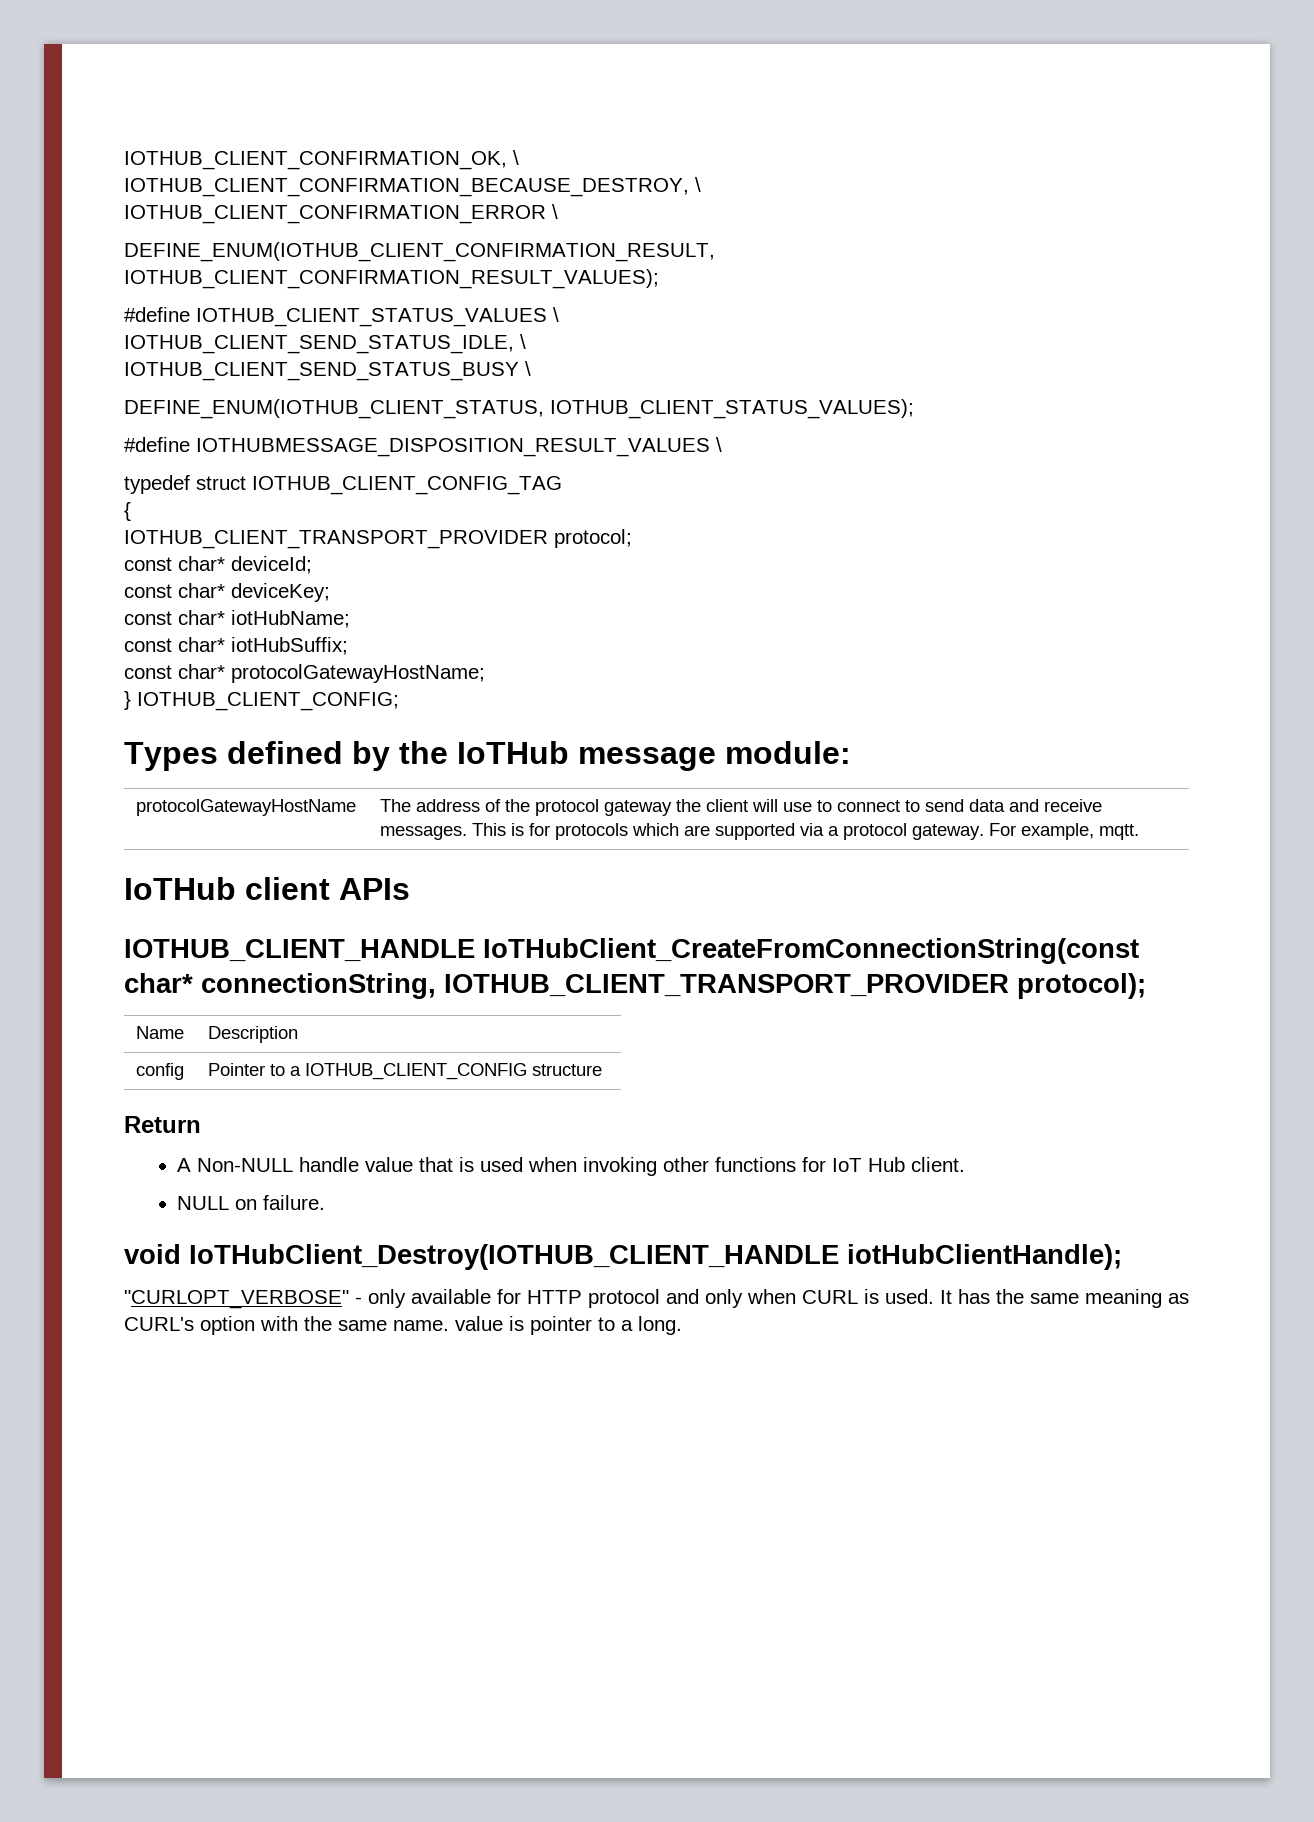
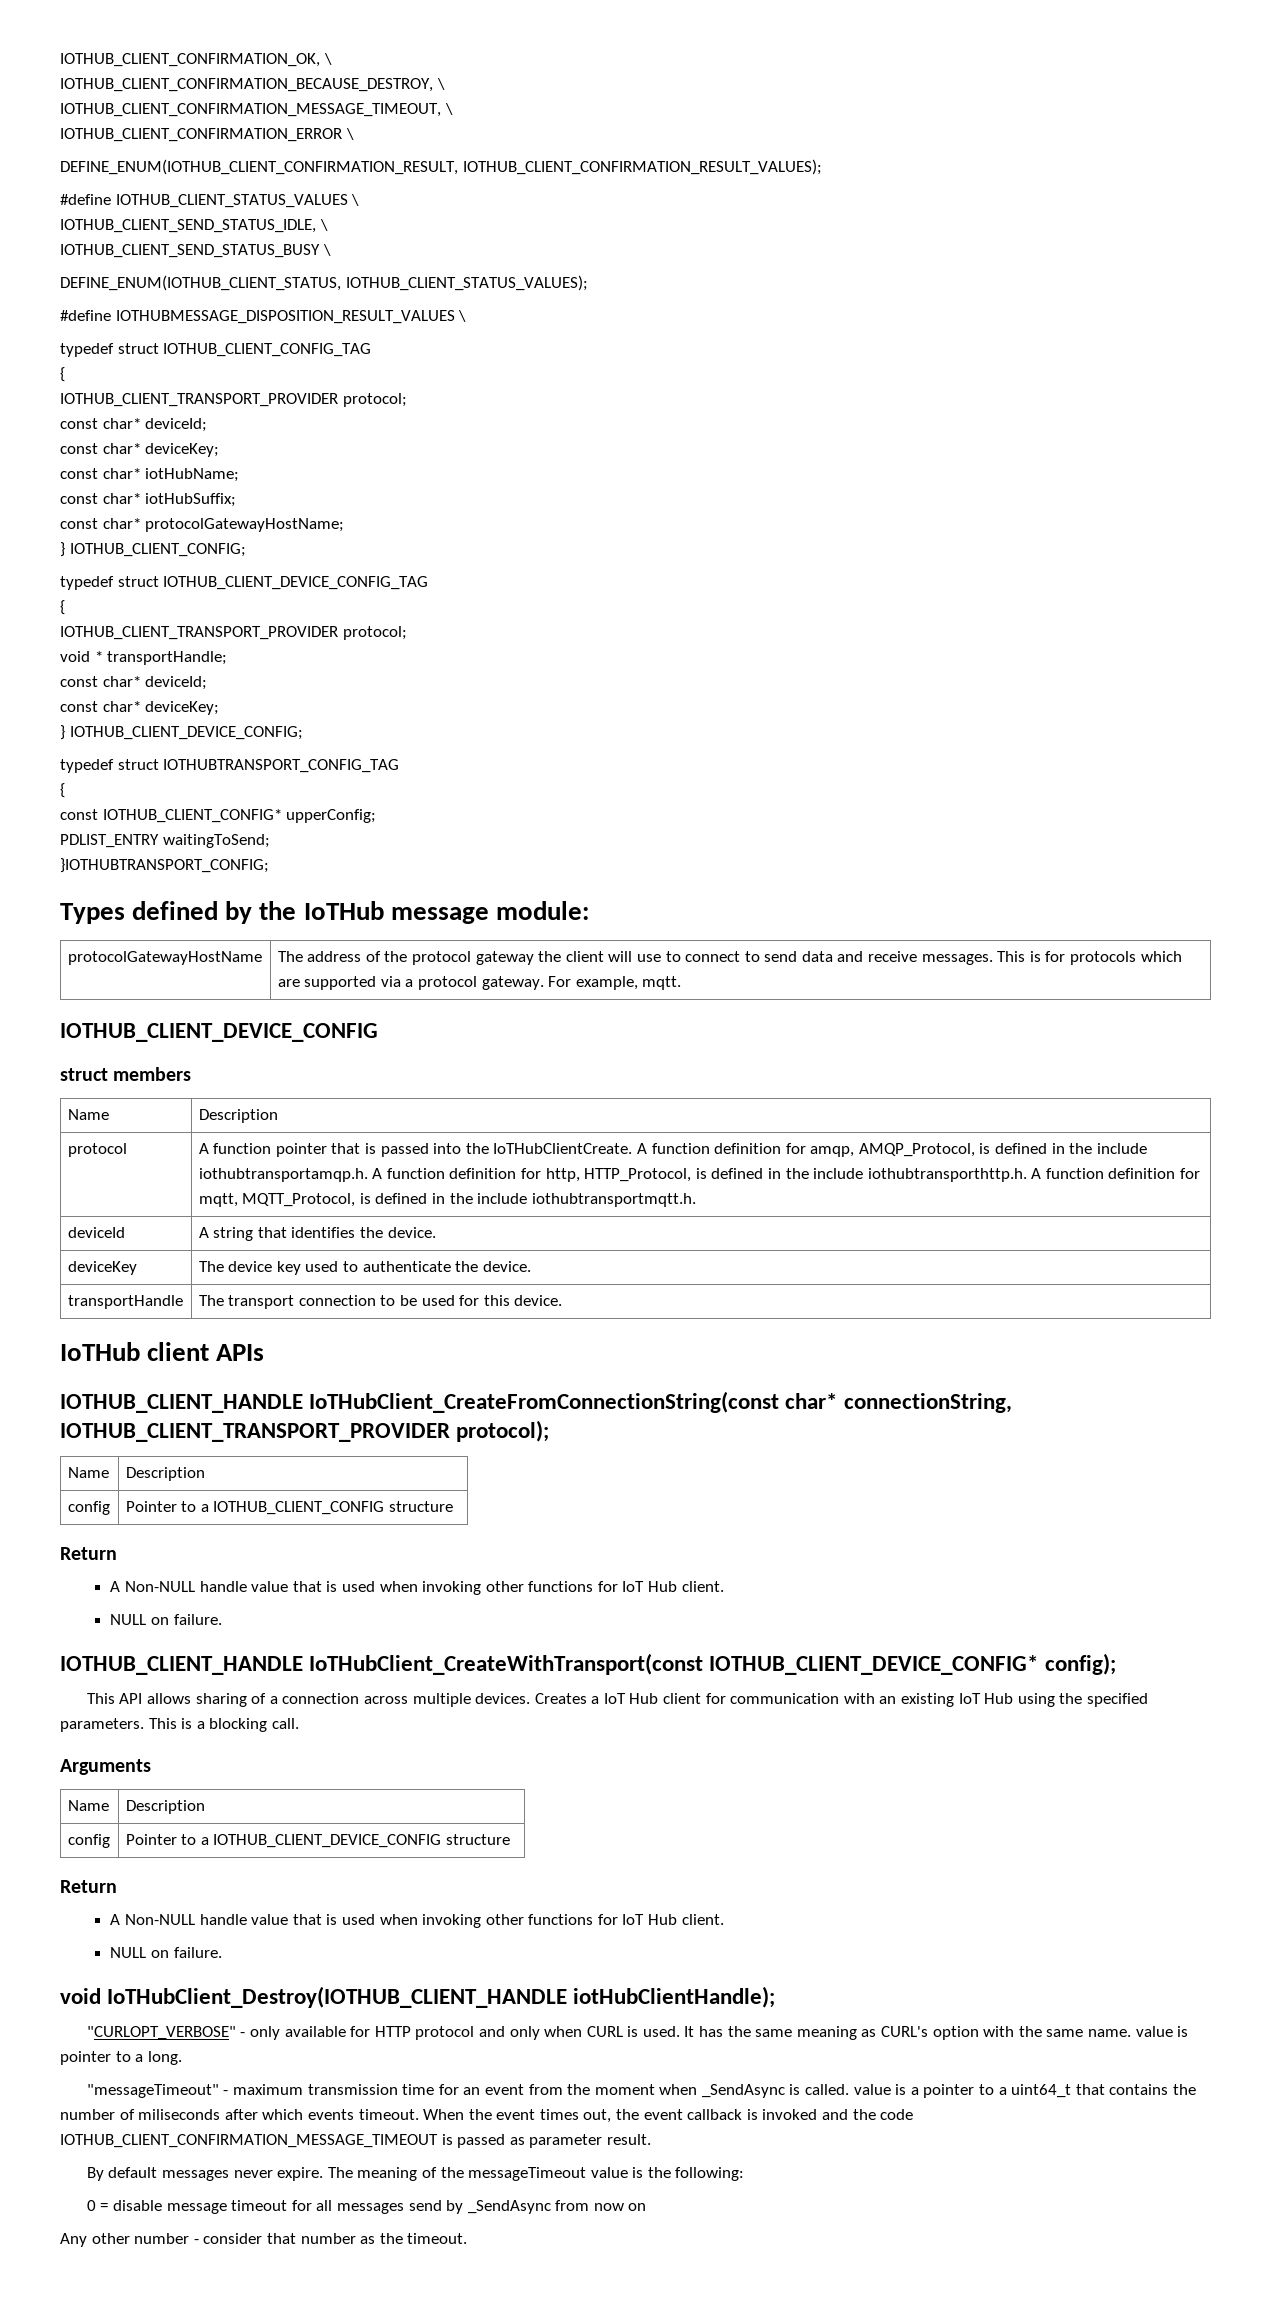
(701, 184) none -> [60,103,453,117] // IOTHUB_CLIENT_CONFIRMATION_MESSAGE_TIMEOUT, \
(399, 701) none -> [60,576,429,590] [60,600,65,615] [60,626,407,640] [60,651,228,665] [60,676,208,690] [60,701,220,715] [60,725,303,740] [60,759,400,773] [60,783,65,798] [60,809,377,823] [60,834,270,848] [60,858,269,873] // typedef struct IOTHUB_CLIENT_DEVICE_CONFIG_TAG // { // IOTHUB_CLIENT_TRANSPORT_PROVIDER protocol; // void * transportHandle; // const char* deviceId; // const char* deviceKey; // } IOTHUB_CLIENT_DEVICE_CONFIG; // typedef struct IOTHUBTRANSPORT_CONFIG_TAG // { // const IOTHUB_CLIENT_CONFIG* upperConfig; // PDLIST_ENTRY waitingToSend; // }IOTHUBTRANSPORT_CONFIG;
(1139, 832) none -> [60,1023,378,1042] [60,1067,192,1081] [67,1109,109,1120] [198,1109,278,1123] [67,1143,127,1157] [198,1143,1147,1157] [198,1168,1201,1182] [198,1193,696,1207] [67,1227,125,1238] [198,1227,436,1241] [67,1261,137,1275] [198,1261,531,1275] [67,1295,183,1309] [198,1295,563,1309] // IOTHUB_CLIENT_DEVICE_CONFIG // struct members // Name | Description // protocol | A function pointer that is passed into the IoTHubClientCreate. A function definition for amqp, AMQP_Protocol, is defined in the include iothubtransportamqp.h. A function definition for http, HTTP_Protocol, is defined in the include iothubtransporthttp.h. A function definition for mqtt, MQTT_Protocol, is defined in the include iothubtransportmqtt.h. // deviceId | A string that identifies the device. // deviceKey | The device key used to authenticate the device. // transportHandle | The transport connection to be used for this device.
(326, 1202) none -> [60,1653,1116,1675] [86,1693,1148,1707] [60,1718,299,1732] [60,1759,151,1775] [67,1800,109,1811] [125,1800,205,1814] [67,1834,110,1848] [125,1834,510,1848] [60,1880,117,1893] [110,1914,724,1928] [110,1947,222,1958] // IOTHUB_CLIENT_HANDLE IoTHubClient_CreateWithTransport(const IOTHUB_CLIENT_DEVICE_CONFIG* config); // This API allows sharing of a connection across multiple devices. Creates a IoT Hub client for communication with an existing IoT Hub using the specified parameters. This is a blocking call. // Arguments // Name | Description // config | Pointer to a IOTHUB_CLIENT_DEVICE_CONFIG structure // Return // A Non-NULL handle value that is used when invoking other functions for IoT Hub client. // NULL on failure.
(682, 1325) none -> [86,2084,1196,2098] [60,2109,914,2123] [60,2134,651,2148] [86,2167,745,2181] [86,2200,647,2214] [60,2233,468,2247] // "messageTimeout" - maximum transmission time for an event from the moment when _SendAsync is called. value is a pointer to a uint64_t that contains the number of miliseconds after which events timeout. When the event times out, the event callback is invoked and the code IOTHUB_CLIENT_CONFIRMATION_MESSAGE_TIMEOUT is passed as parameter result. // By default messages never expire. The meaning of the messageTimeout value is the following: // 0 = disable message timeout for all messages send by _SendAsync from now on // Any other number - consider that number as the timeout.

